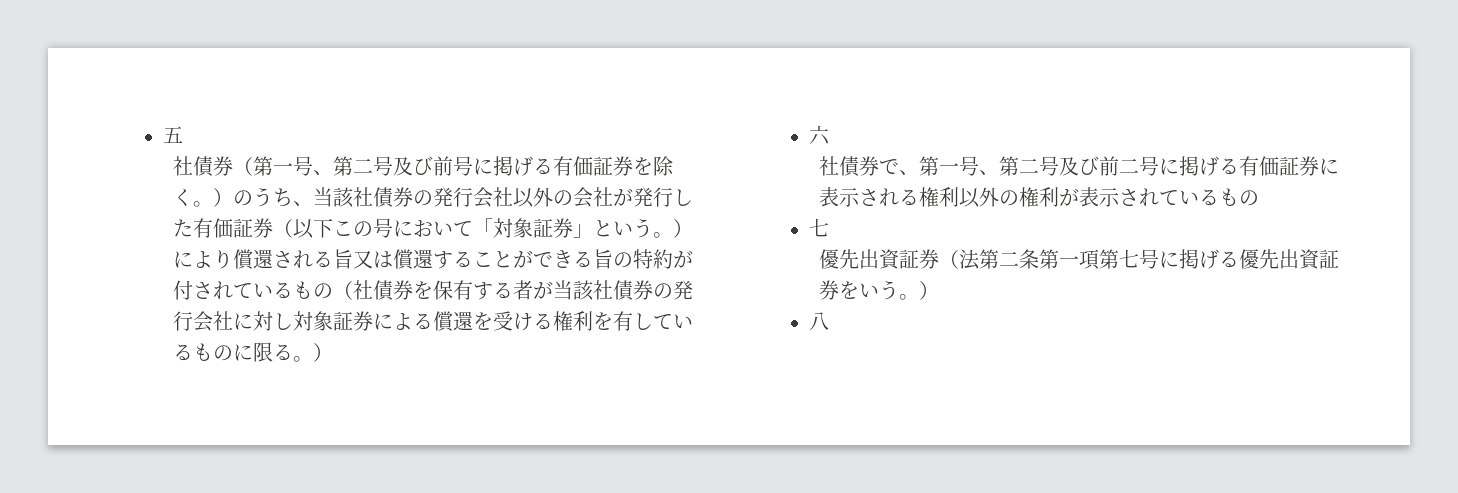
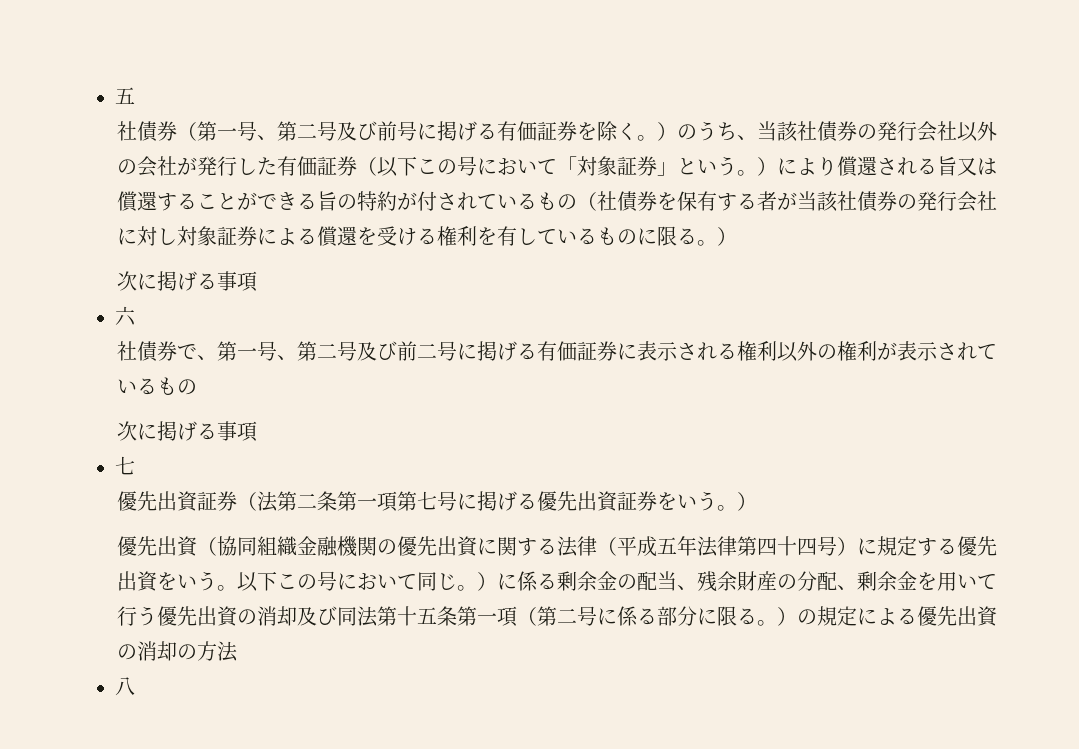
(333, 352) none -> [116,271,257,292] // 次に掲げる事項
(1259, 198) none -> [116,421,257,442] // 次に掲げる事項
(939, 290) none -> [116,536,997,557] [116,571,997,592] [116,606,998,627] [116,641,238,662] // 優先出資（協同組織金融機関の優先出資に関する法律（平成五年法律第四十四号）に規定する優先出資をいう。以下この号において同じ。）に係る剰余金の配当、残余財産の分配、剰余金を用いて行う優先出資の消却及び同法第十五条第一項（第二号に係る部分に限る。）の規定による優先出資の消却の方法

